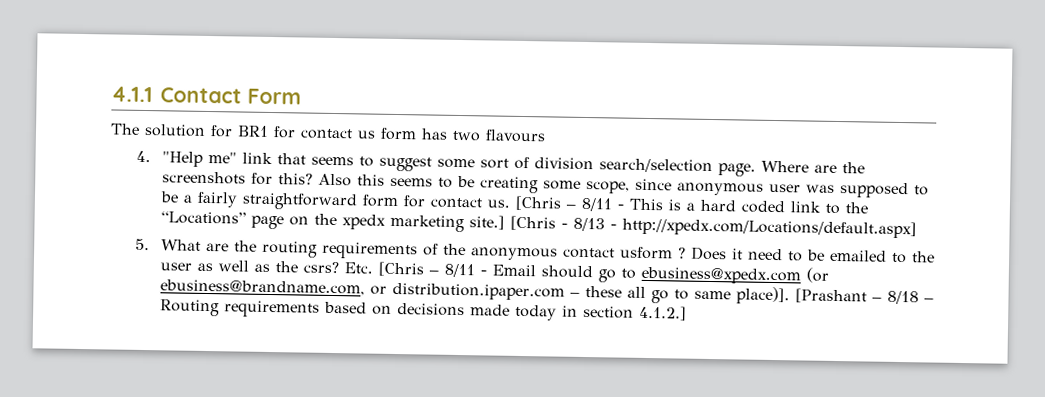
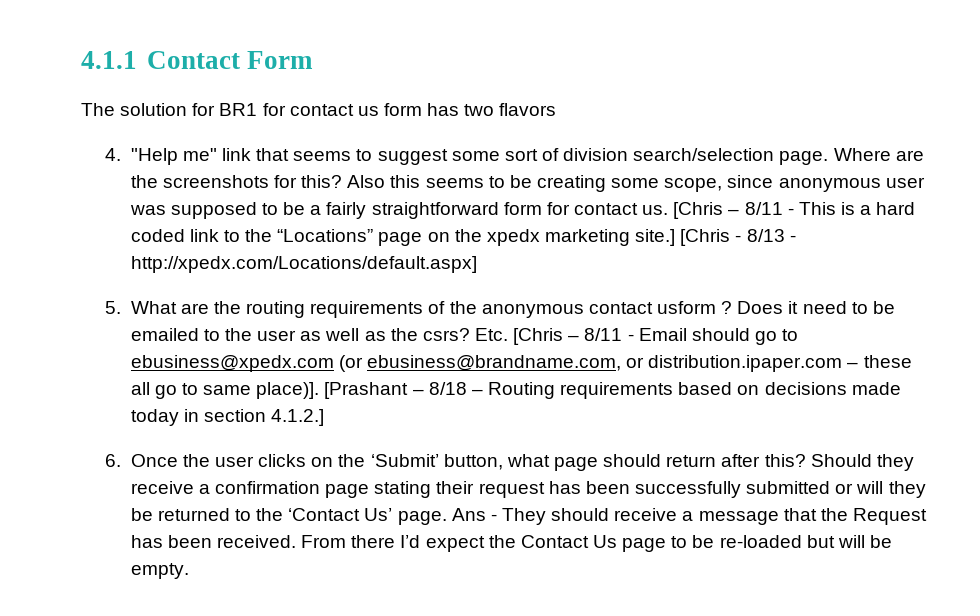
[485,129,546,143] flavours -> [499,103,557,116] flavors
(687, 313) none -> [105,454,914,471] [130,481,926,498] [130,508,927,525] [130,535,892,552] [130,563,189,579] // 6. Once the user clicks on the ‘Submit’ button, what page should return after this? Should they receive a confirmation page stating their request has been successfully submitted or will they be returned to the ‘Contact Us’ page. Ans - They should receive a message that the Request has been received. From there I’d expect the Contact Us page to be re-loaded but will be empty.

